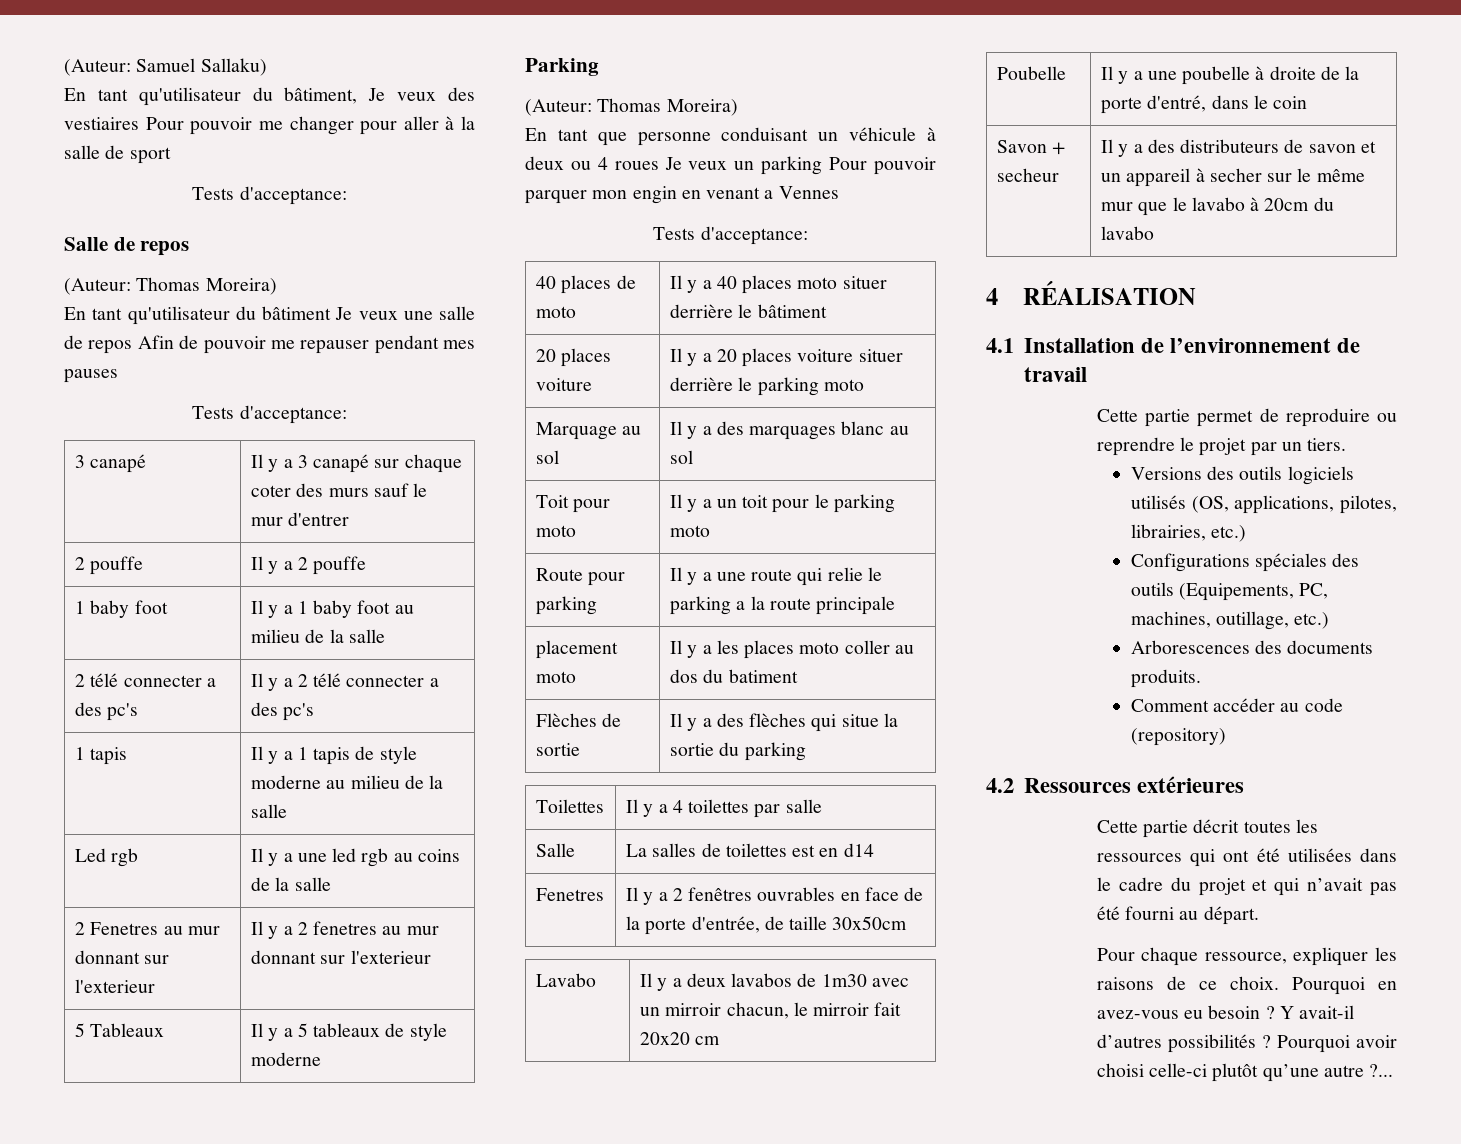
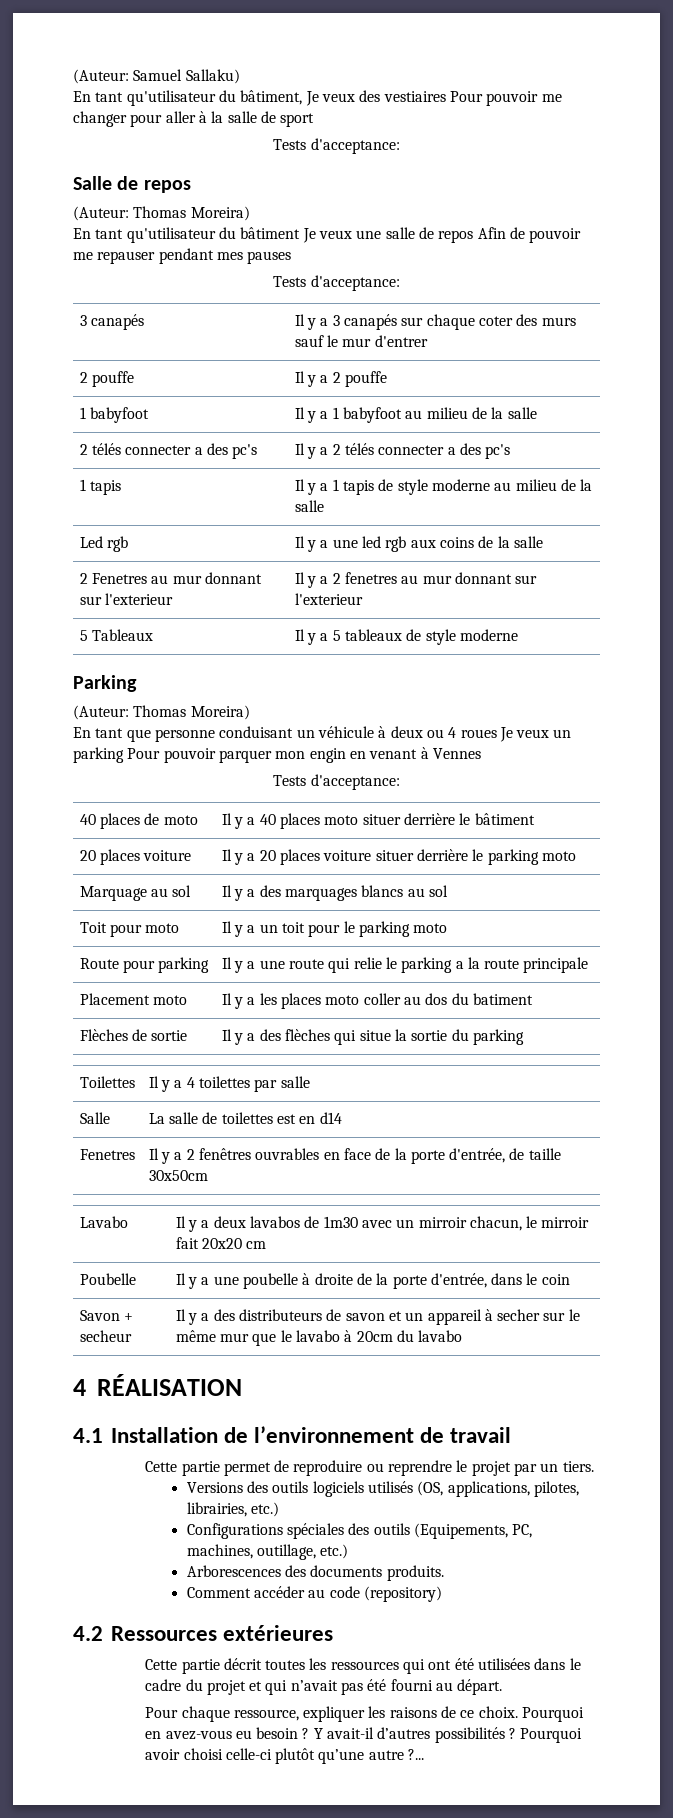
[90,454,147,473] canapé -> [90,314,144,330] canapés
[313,454,370,473] canapé -> [343,314,397,330] canapés
[90,600,168,618] [250,600,391,618] baby foot | Il y a 1 baby foot -> [89,407,149,423] [294,407,402,423] babyfoot | Il y a 1 babyfoot
[90,673,119,687] télé -> [91,443,121,455] télés
[313,673,342,687] télé -> [344,443,374,455] télés
[393,853,413,862] au -> [410,539,436,548] aux
[764,190,774,199] a -> [420,747,429,759] à
[841,421,885,435] blanc -> [361,885,404,897] blancs
[535,640,618,659] placement -> [79,993,150,1005] Placement
[652,843,697,857] salles -> [168,1112,198,1124] salle
[1147,95,1207,112] d'entré, -> [430,1273,487,1288] d'entrée,

